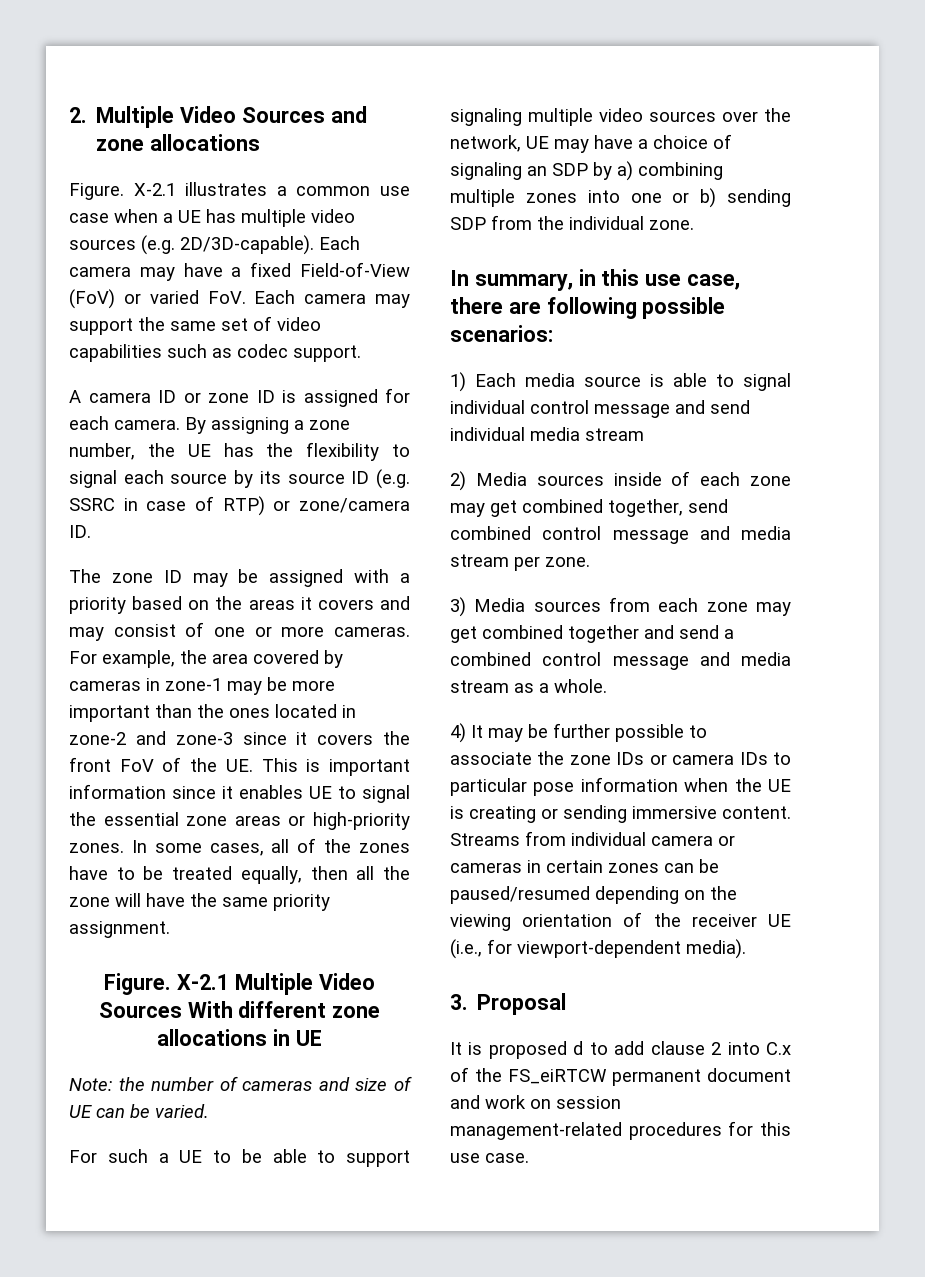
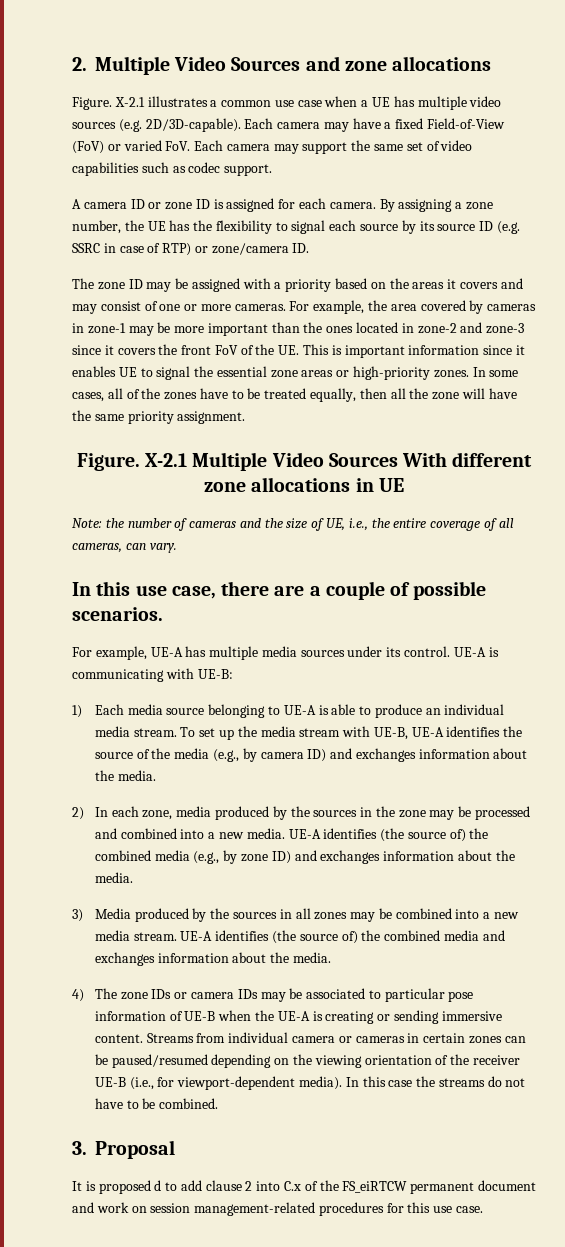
(350, 1084) none -> [264,518,283,528] the
[69,1104,209,1118] [69,1149,410,1167] [450,108,791,126] [450,134,732,153] [450,161,723,181] [450,188,791,208] [450,215,694,230] [450,269,596,291] UE can be varied. // For such a UE to be able to support signaling multiple video sources over the network, UE may have a choice of signaling an SDP by a) combining multiple zones into one or b) sending SDP from the individual zone. // In summary, in -> [326,518,514,531] [72,543,177,553] [72,582,91,596] UE, i.e., the entire coverage of all cameras, can vary. // In
[546,297,726,319] [450,325,553,342] [450,372,791,392] [450,400,750,418] [450,427,644,441] [450,471,791,491] [450,499,728,517] [450,526,791,544] [450,554,590,571] [450,597,791,617] [450,625,734,643] [450,652,791,670] [450,679,607,693] [450,723,707,743] [450,751,565,765] following possible scenarios: // 1) Each media source is able to signal individual control message and send individual media stream // 2) Media sources inside of each zone may get combined together, send combined control message and media stream per zone. // 3) Media sources from each zone may get combined together and send a combined control message and media stream as a whole. // 4) It may be further possible to associate the -> [309,581,487,600] [72,607,163,621] [72,646,499,660] [72,668,233,682] [72,704,505,718] [94,726,523,740] [94,748,528,762] [94,770,156,781] [72,806,530,820] [94,828,489,842] [94,850,515,864] [94,872,133,883] [72,908,519,922] [94,930,505,944] [94,952,331,966] [72,988,117,1002] a couple of possible scenarios. // For example, UE-A has multiple media sources under its control. UE-A is communicating with UE-B: // 1) Each media source belonging to UE-A is able to produce an individual media stream. To set up the media stream with UE-B, UE-A identifies the source of the media (e.g., by camera ID) and exchanges information about the media. // 2) In each zone, media produced by the sources in the zone may be processed and combined into a new media. UE-A identifies (the source of) the combined media (e.g., by zone ID) and exchanges information about the media. // 3) Media produced by the sources in all zones may be combined into a new media stream. UE-A identifies (the source of) the combined media and exchanges information about the media. // 4) The
(768, 758) none -> [260,988,366,1002] may be associated
(678, 784) none -> [169,1011,216,1021] of UE-B
[768,779,791,792] UE -> [277,1011,310,1021] UE-A
[768,914,791,927] UE -> [94,1077,126,1087] UE-B
(746, 949) none -> [345,1076,526,1087] [94,1098,219,1109] In this case the streams do not have to be combined.

